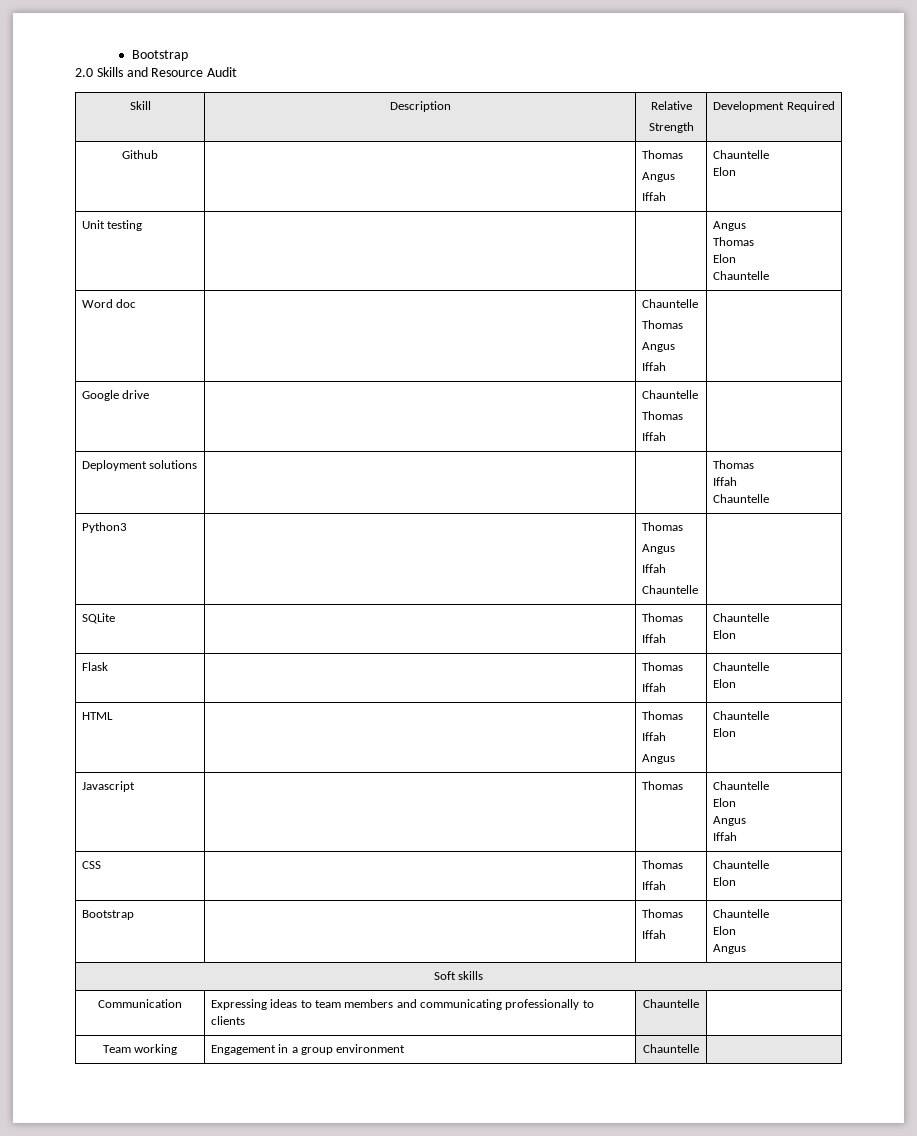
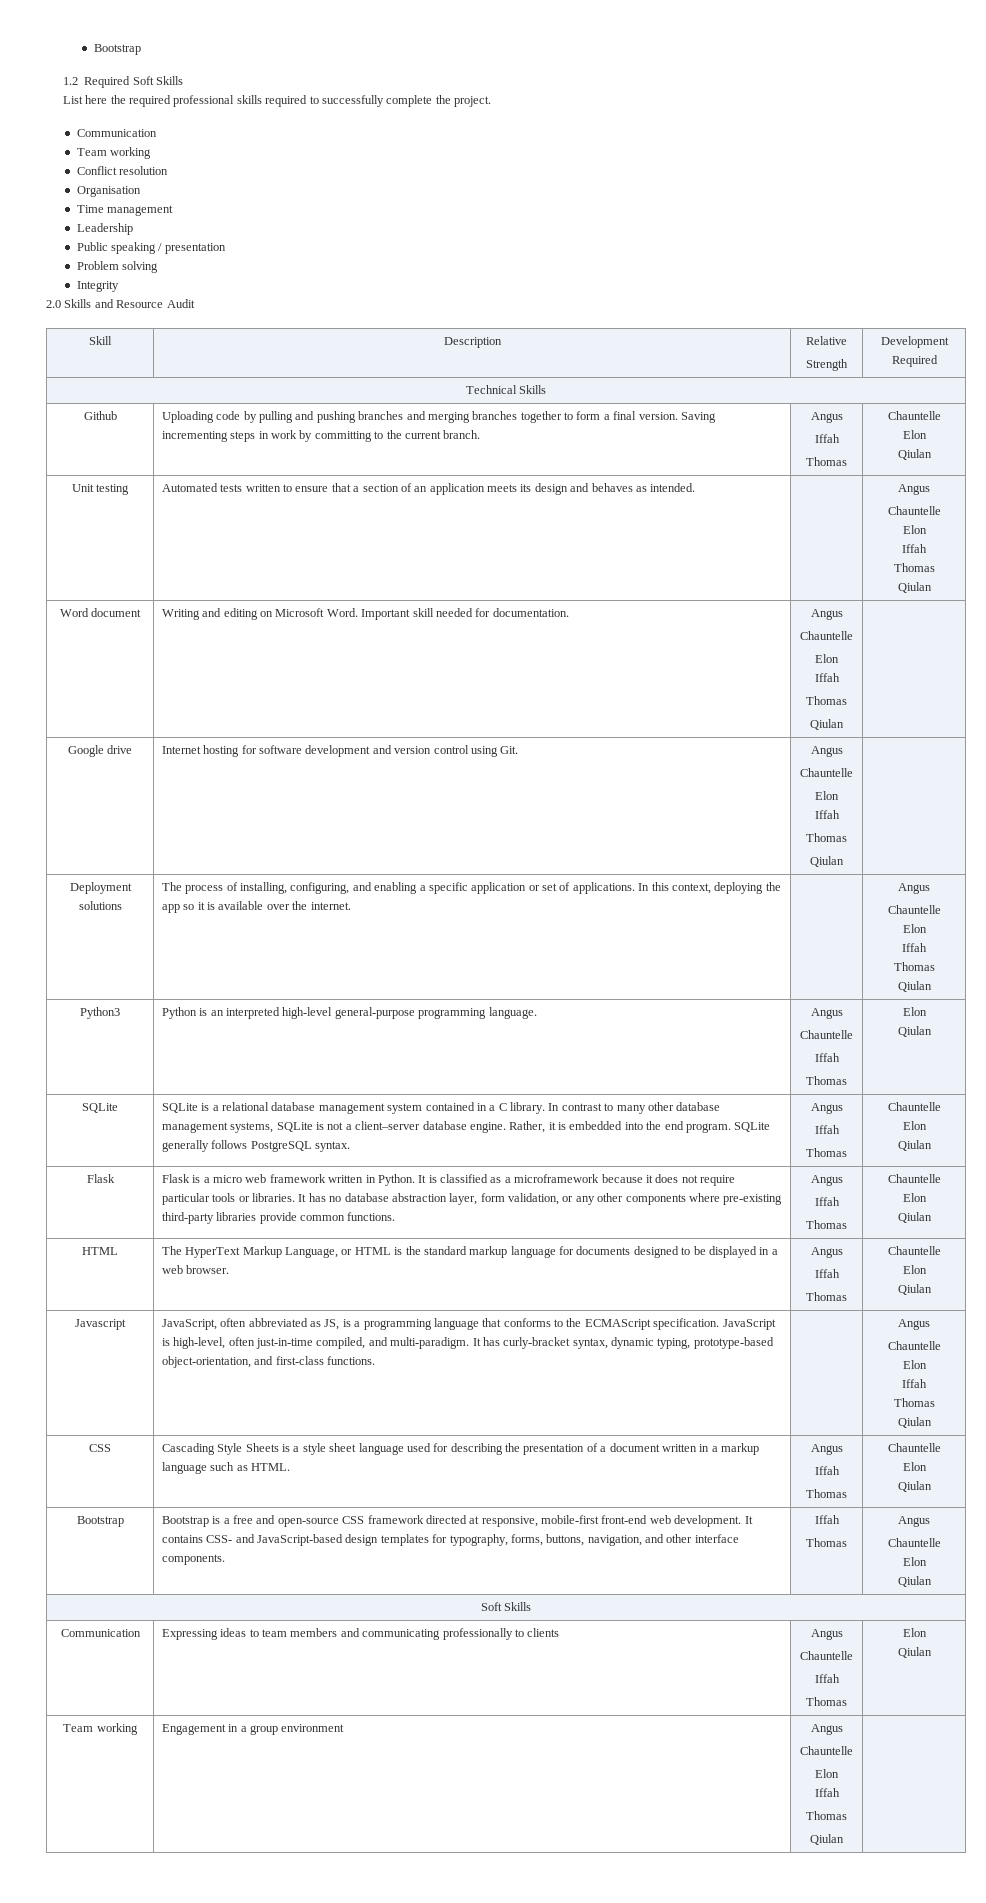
[131,50,188,61] Bootstrap -> [93,44,141,55] [62,76,183,88] [62,95,492,107] [76,129,157,137] [76,147,152,159] [76,166,169,175] [76,186,141,197] [76,205,174,216] [76,223,133,235] [76,242,226,254] [76,261,159,273] [76,281,119,292] Bootstrap // 1.2 Required Soft Skills // List here the required professional skills required to successfully complete the project. // Communication // Team working // Conflict resolution // Organisation // Time management // Leadership // Public speaking / presentation // Problem solving // Integrity
(835, 106) none -> [465,385,547,394] // Technical Skills
[641,150,683,159] [641,172,675,182] [641,192,666,201] [712,150,769,159] [712,167,736,176] [81,220,143,231] [712,221,746,231] [712,237,754,246] [712,254,736,263] [712,271,769,280] [81,299,137,308] [641,299,698,308] [641,320,683,329] [641,342,675,352] [641,362,666,371] [81,390,150,401] [641,390,698,399] [641,411,683,420] [641,432,666,441] [81,460,198,471] [712,460,754,469] [712,477,737,486] [712,494,769,503] [81,522,127,533] [641,522,683,531] [641,544,675,554] [641,564,666,573] [641,585,698,594] [81,613,115,624] [641,613,683,622] [641,634,666,643] [712,613,769,622] [712,630,736,639] [81,662,108,671] [641,662,683,671] [641,683,666,692] [712,662,769,671] [712,679,736,688] [81,712,113,720] [641,711,683,720] [641,732,666,741] [641,754,675,764] [712,711,769,720] [712,728,736,737] [81,781,135,792] [641,781,683,790] [712,781,769,790] [712,798,736,807] [712,816,746,826] [712,832,737,841] [81,861,101,869] [641,860,683,869] [641,881,666,890] [712,860,769,869] [712,877,736,886] [81,910,134,920] [641,909,683,918] [641,930,666,939] [712,909,769,918] [712,926,736,935] [712,944,746,954] [433,971,484,980] | Thomas // Angus // Iffah | Chauntelle // Elon // Unit testing | | | Angus // Thomas // Elon // Chauntelle // Word doc | | Chauntelle // Thomas // Angus // Iffah | // Google drive | | Chauntelle // Thomas // Iffah | // Deployment solutions | | | Thomas // Iffah // Chauntelle // Python3 | | Thomas // Angus // Iffah // Chauntelle | // SQLite | | Thomas // Iffah | Chauntelle // Elon // Flask | | Thomas // Iffah | Chauntelle // Elon // HTML | | Thomas // Iffah // Angus | Chauntelle // Elon // Javascript | | Thomas | Chauntelle // Elon // Angus // Iffah // CSS | | Thomas // Iffah | Chauntelle // Elon // Bootstrap | | Thomas // Iffah | Chauntelle // Elon // Angus // Soft skills -> [161,411,716,423] [161,430,481,442] [810,412,843,423] [814,434,840,443] [806,457,847,466] [887,411,941,420] [902,430,927,439] [897,449,932,460] [71,484,130,495] [161,483,696,495] [898,484,930,495] [887,506,941,515] [902,525,927,534] [902,544,927,553] [893,563,935,572] [897,582,932,593] [59,608,142,617] [161,608,569,620] [810,609,843,620] [800,631,853,640] [815,654,839,663] [814,673,840,682] [806,696,847,705] [810,719,844,730] [67,745,133,757] [161,745,519,757] [810,746,843,757] [800,768,853,777] [815,791,839,800] [814,810,840,819] [806,833,847,842] [810,856,844,867] [69,882,132,894] [78,901,122,910] [161,882,781,894] [161,901,351,913] [898,883,930,894] [887,905,941,914] [902,924,927,933] [902,943,927,952] [893,962,935,971] [897,981,932,992] [80,1007,120,1019] [161,1007,537,1019] [810,1008,843,1019] [800,1030,853,1039] [814,1053,840,1062] [806,1076,847,1085] [902,1007,927,1016] [897,1026,932,1037] [82,1103,118,1113] [161,1102,721,1114] [161,1121,771,1133] [161,1140,350,1152] [810,1103,843,1114] [814,1125,840,1134] [806,1148,847,1157] [887,1102,941,1111] [902,1121,927,1130] [897,1140,932,1151] [86,1174,115,1183] [161,1174,735,1186] [161,1193,783,1205] [161,1212,396,1224] [810,1175,843,1186] [814,1197,840,1206] [806,1220,847,1229] [887,1174,941,1183] [902,1193,927,1202] [897,1212,932,1223] [82,1247,118,1255] [161,1246,778,1258] [161,1265,230,1274] [810,1247,843,1258] [814,1269,840,1278] [806,1292,847,1301] [887,1246,941,1255] [902,1265,927,1274] [897,1284,932,1295] [75,1319,126,1330] [161,1318,776,1330] [161,1337,774,1349] [161,1356,375,1368] [898,1319,930,1330] [887,1341,941,1350] [902,1360,927,1369] [902,1379,927,1388] [893,1398,935,1407] [897,1417,932,1428] [89,1444,111,1452] [161,1443,759,1455] [161,1462,290,1474] [810,1444,843,1455] [814,1466,840,1475] [806,1489,847,1498] [887,1443,941,1452] [902,1462,927,1471] [897,1481,932,1492] [76,1516,124,1527] [161,1515,753,1527] [161,1534,739,1546] [161,1554,225,1565] [814,1515,840,1524] [806,1538,847,1547] [898,1516,930,1527] [887,1538,941,1547] [902,1557,927,1566] [897,1576,932,1587] [480,1602,532,1611] Uploading code by pulling and pushing branches and merging branches together to form a final version. Saving incrementing steps in work by committing to the current branch. | Angus // Iffah // Thomas | Chauntelle // Elon // Qiulan // Unit testing | Automated tests written to ensure that a section of an application meets its design and behaves as intended. | | Angus // Chauntelle // Elon // Iffah // Thomas // Qiulan // Word document | Writing and editing on Microsoft Word. Important skill needed for documentation. | Angus // Chauntelle // Elon // Iffah // Thomas // Qiulan | // Google drive | Internet hosting for software development and version control using Git. | Angus // Chauntelle // Elon // Iffah // Thomas // Qiulan | // Deployment solutions | The process of installing, configuring, and enabling a specific application or set of applications. In this context, deploying the app so it is available over the internet. | | Angus // Chauntelle // Elon // Iffah // Thomas // Qiulan // Python3 | Python is an interpreted high-level general-purpose programming language. | Angus // Chauntelle // Iffah // Thomas | Elon // Qiulan // SQLite | SQLite is a relational database management system contained in a C library. In contrast to many other database management systems, SQLite is not a client–server database engine. Rather, it is embedded into the end program. SQLite generally follows PostgreSQL syntax. | Angus // Iffah // Thomas | Chauntelle // Elon // Qiulan // Flask | Flask is a micro web framework written in Python. It is classified as a microframework because it does not require particular tools or libraries. It has no database abstraction layer, form validation, or any other components where pre-existing third-party libraries provide common functions. | Angus // Iffah // Thomas | Chauntelle // Elon // Qiulan // HTML | The HyperText Markup Language, or HTML is the standard markup language for documents designed to be displayed in a web browser. | Angus // Iffah // Thomas | Chauntelle // Elon // Qiulan // Javascript | JavaScript, often abbreviated as JS, is a programming language that conforms to the ECMAScript specification. JavaScript is high-level, often just-in-time compiled, and multi-paradigm. It has curly-bracket syntax, dynamic typing, prototype-based object-orientation, and first-class functions. | | Angus // Chauntelle // Elon // Iffah // Thomas // Qiulan // CSS | Cascading Style Sheets is a style sheet language used for describing the presentation of a document written in a markup language such as HTML. | Angus // Iffah // Thomas | Chauntelle // Elon // Qiulan // Bootstrap | Bootstrap is a free and open-source CSS framework directed at responsive, mobile-first front-end web development. It contains CSS- and JavaScript-based design templates for typography, forms, buttons, navigation, and other interface components. | Iffah // Thomas | Angus // Chauntelle // Elon // Qiulan // Soft Skills
[643,999,699,1008] Chauntelle | -> [810,1629,843,1640] [800,1651,853,1660] [814,1674,840,1683] [806,1697,847,1706] [902,1628,927,1637] [897,1647,932,1658] Angus // Chauntelle // Iffah // Thomas | Elon // Qiulan
[643,1044,699,1053] Chauntelle -> [810,1724,843,1735] [800,1746,853,1755] [815,1769,839,1778] [814,1788,840,1797] [806,1811,847,1820] [810,1834,844,1845] Angus // Chauntelle // Elon // Iffah // Thomas // Qiulan

